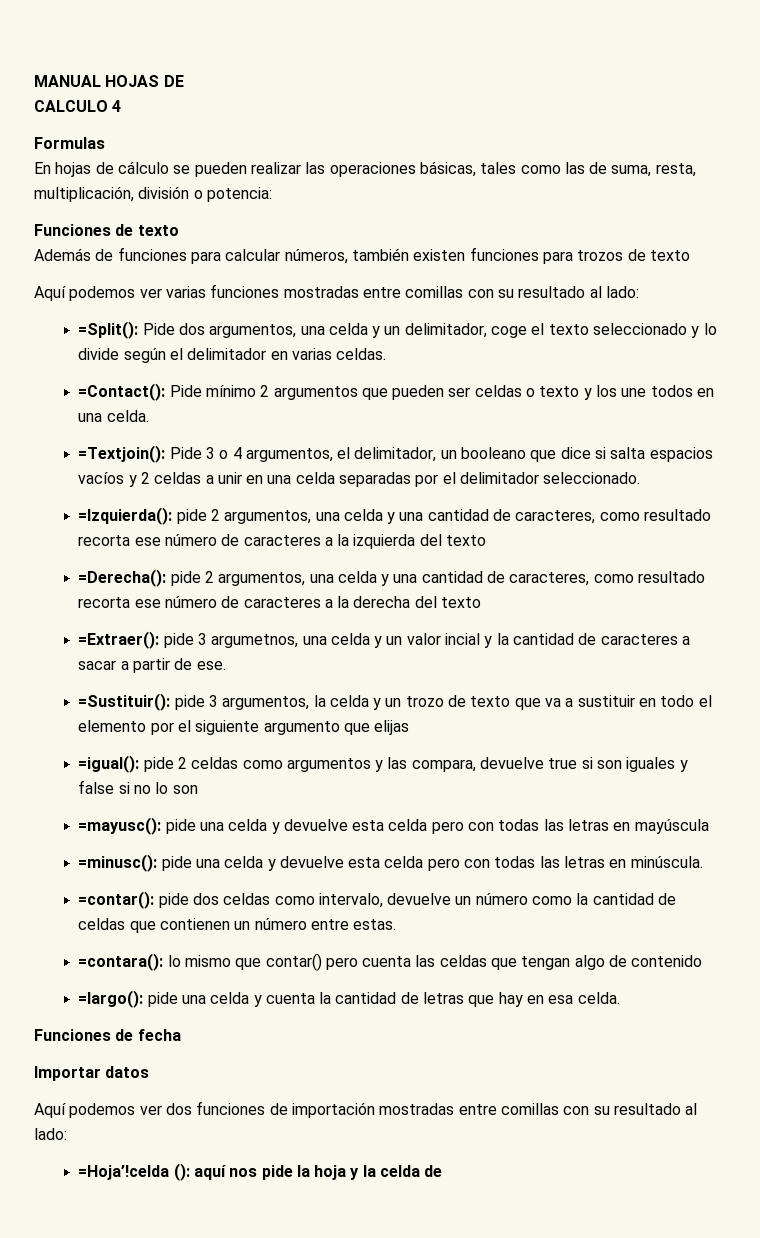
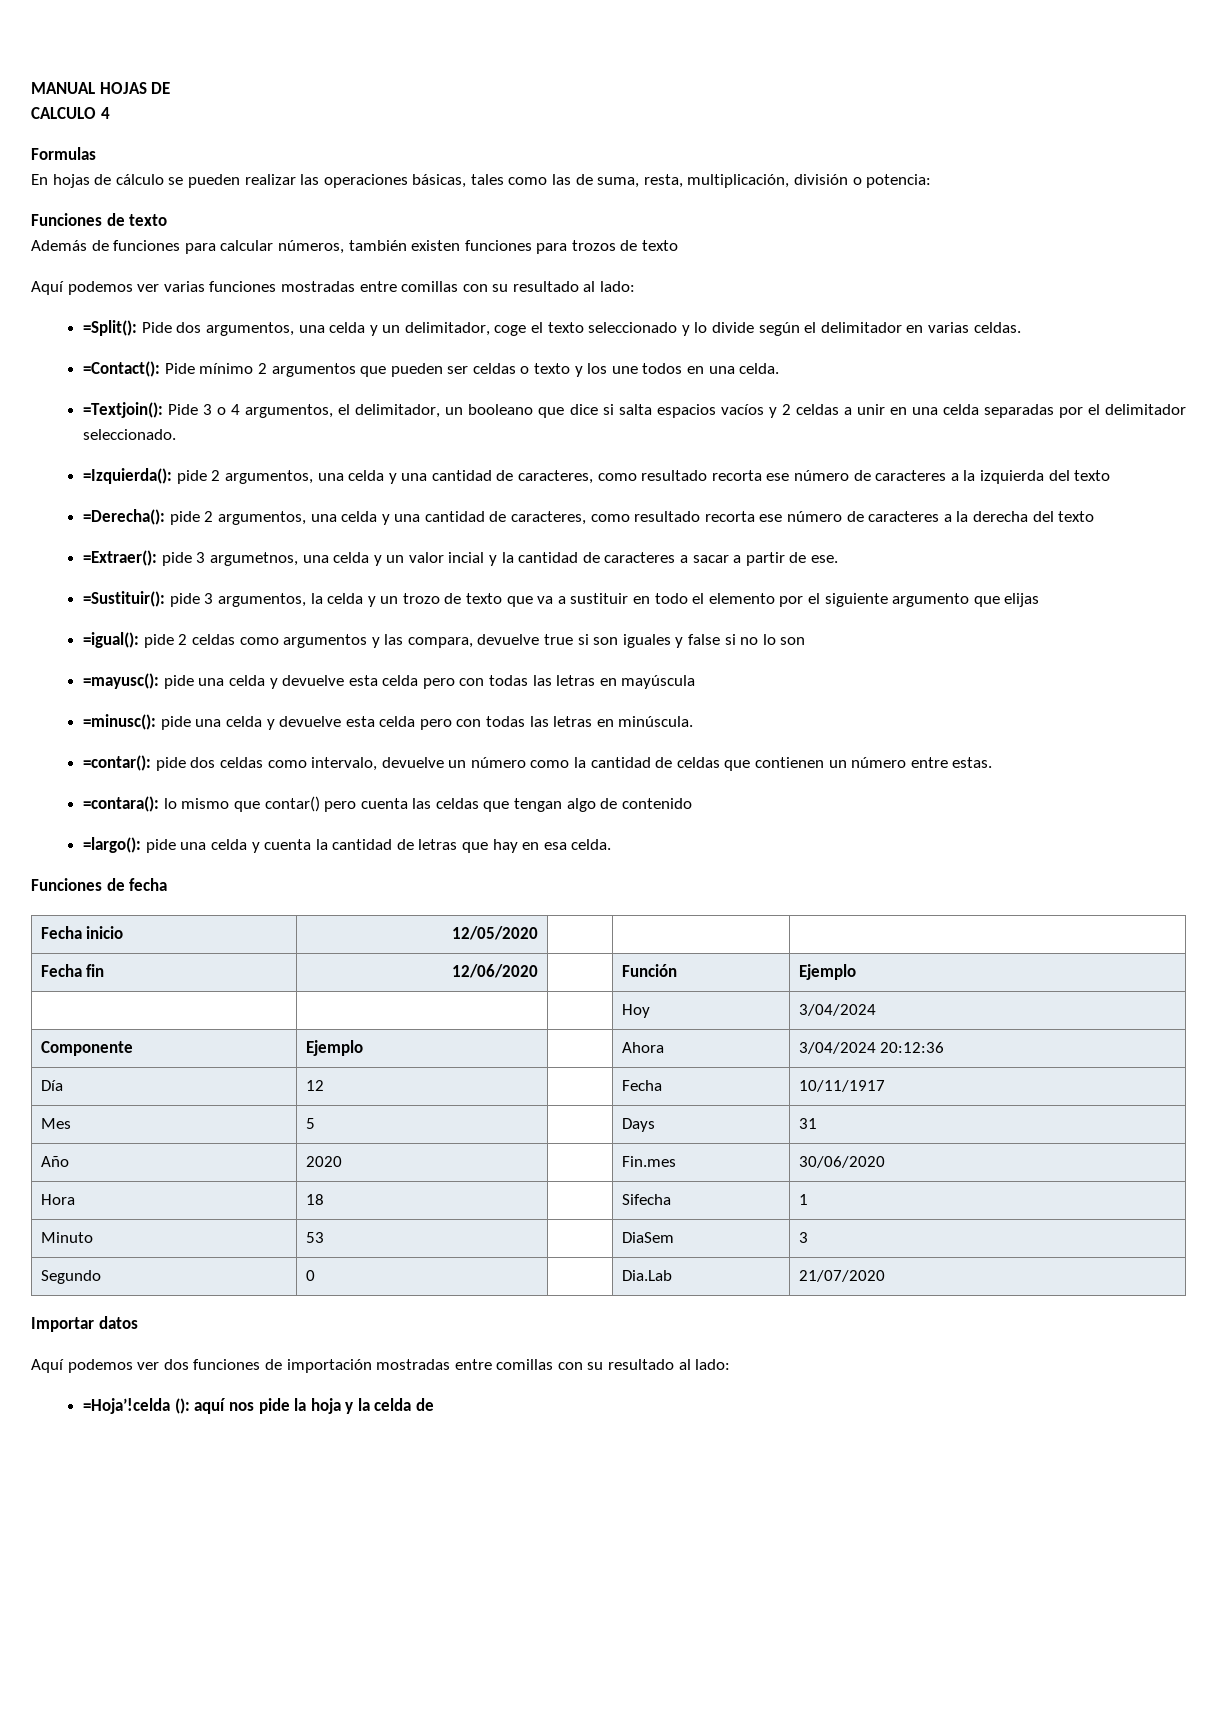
(181, 1035) none -> [40,926,124,939] [452,926,539,940] [40,964,105,977] [452,964,539,978] [621,964,677,977] [798,964,856,980] [621,1004,650,1018] [798,1004,876,1016] [40,1041,133,1056] [305,1040,363,1056] [621,1042,664,1053] [798,1042,945,1054] [40,1080,63,1091] [305,1080,324,1091] [621,1080,662,1091] [798,1080,885,1092] [40,1118,71,1129] [305,1118,315,1129] [621,1118,655,1132] [798,1118,817,1129] [40,1156,69,1167] [305,1156,342,1167] [621,1156,676,1167] [798,1156,885,1168] [40,1194,75,1205] [305,1194,324,1205] [621,1194,671,1205] [798,1194,808,1205] [40,1232,93,1243] [305,1232,324,1243] [621,1232,674,1243] [798,1232,808,1243] [40,1270,101,1284] [305,1270,315,1281] [621,1270,672,1281] [798,1270,885,1282] // Fecha inicio | 12/05/2020 | | | // Fecha fin | 12/06/2020 | | Función | Ejemplo // | | | Hoy | 3/04/2024 // Componente | Ejemplo | | Ahora | 3/04/2024 20:12:36 // Día | 12 | | Fecha | 10/11/1917 // Mes | 5 | | Days | 31 // Año | 2020 | | Fin.mes | 30/06/2020 // Hora | 18 | | Sifecha | 1 // Minuto | 53 | | DiaSem | 3 // Segundo | 0 | | Dia.Lab | 21/07/2020

